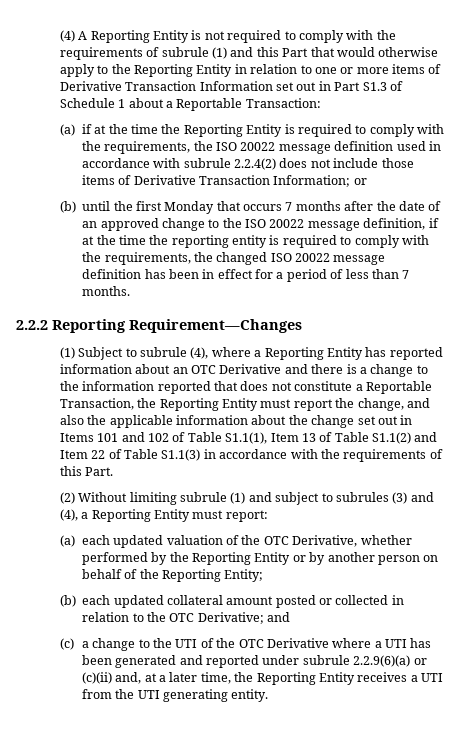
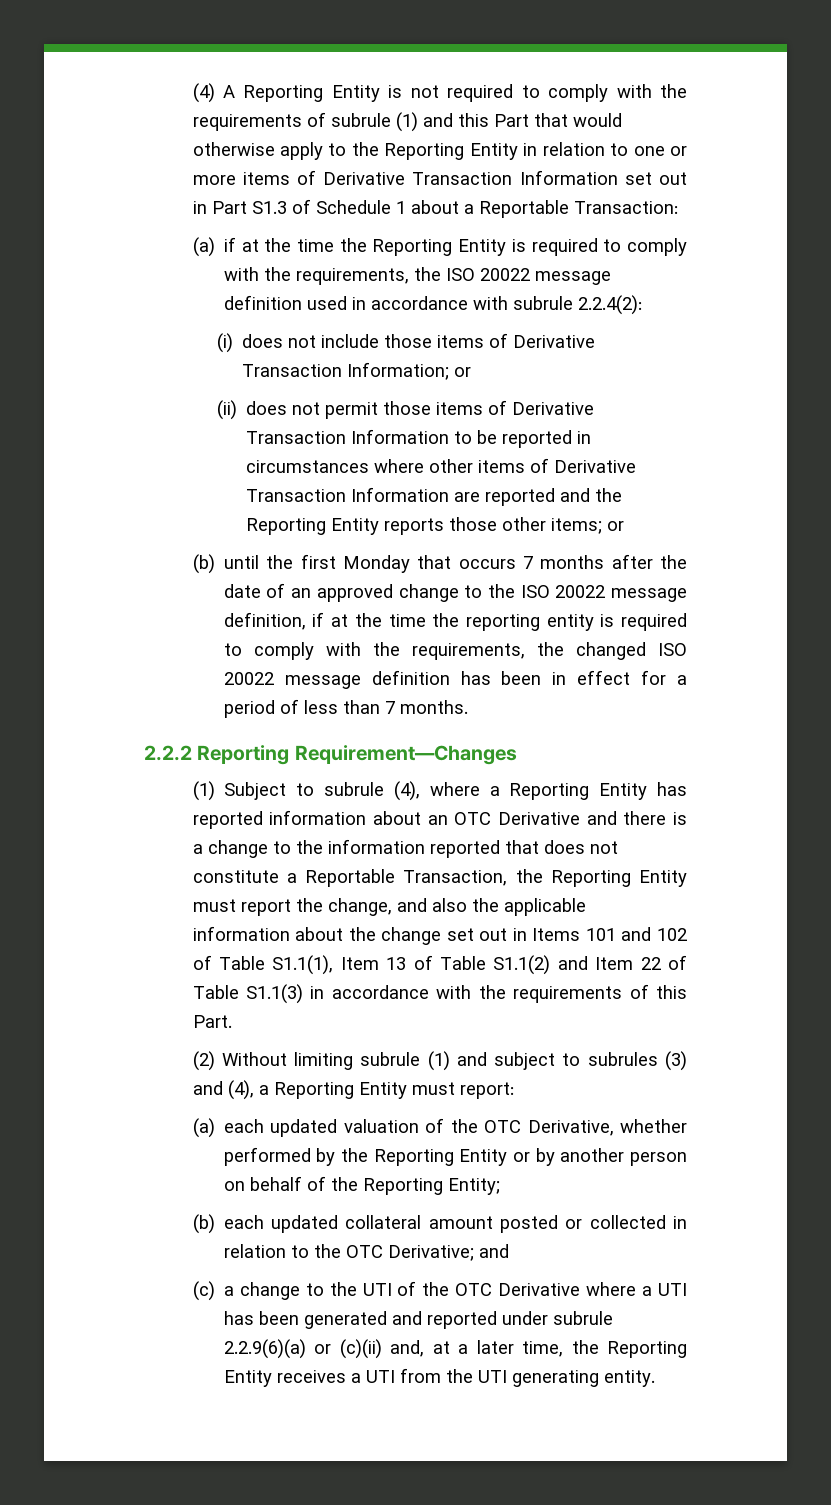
[234,158,277,170] 2.2.4(2) -> [577,295,642,315] [216,333,233,353] 2.2.4(2): // (i)
(367, 181) none -> [216,400,595,420] [246,429,592,448] [246,458,637,473] [246,487,623,506] [246,517,625,535] // (ii) does not permit those items of Derivative Transaction Information to be reported in circumstances where other items of Derivative Transaction Information are reported and the Reporting Entity reports those other items; or

